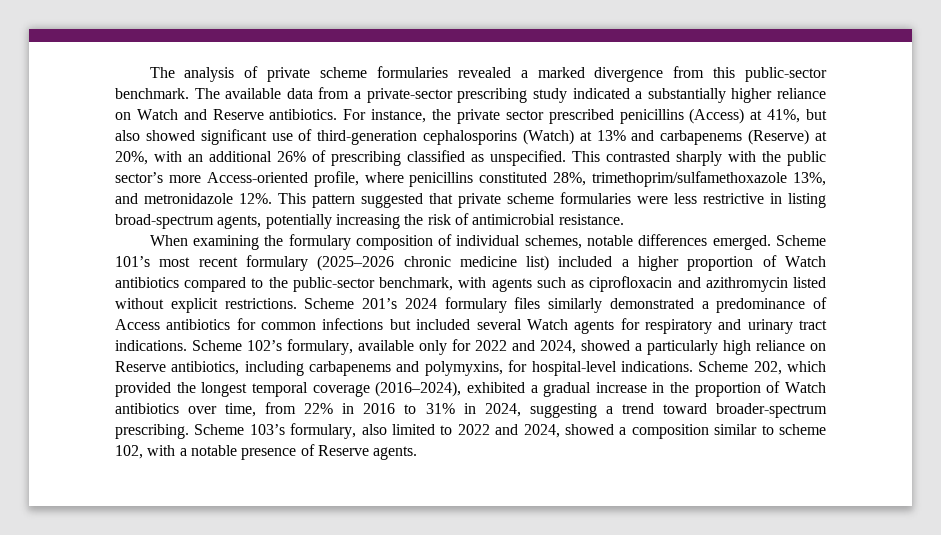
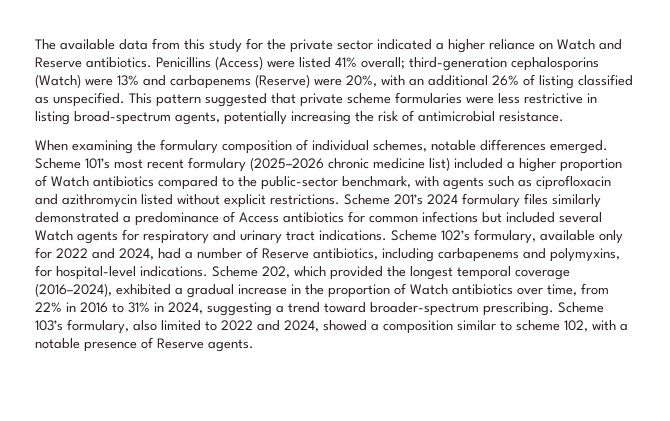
[149,66,827,82] [115,87,567,103] The analysis of private scheme formularies revealed a marked divergence from this public-sector benchmark. The available data from a private-sector prescribing study -> [35,38,373,53] The available data from this study for the private sector
[647,88,726,103] substantially -> (444, 46) none
[343,108,828,124] [115,129,313,145] For instance, the private sector prescribed penicillins (Access) at 41%, but also showed significant use of -> [156,56,405,70] Penicillins (Access) were listed 41% overall;
[579,131,592,141] at -> [85,78,113,86] were
[814,131,827,141] at -> [314,78,342,86] were
[331,151,401,166] prescribing -> [539,75,574,89] listing
[606,151,826,166] [115,171,827,187] [115,193,306,204] contrasted sharply with the public sector’s more Access-oriented profile, where penicillins constituted 28%, trimethoprim/sulfamethoxazole 13%, and metronidazole 12%. This -> (152, 98) none
[581,340,826,355] showed a particularly high reliance on -> [158,247,258,259] had a number of

